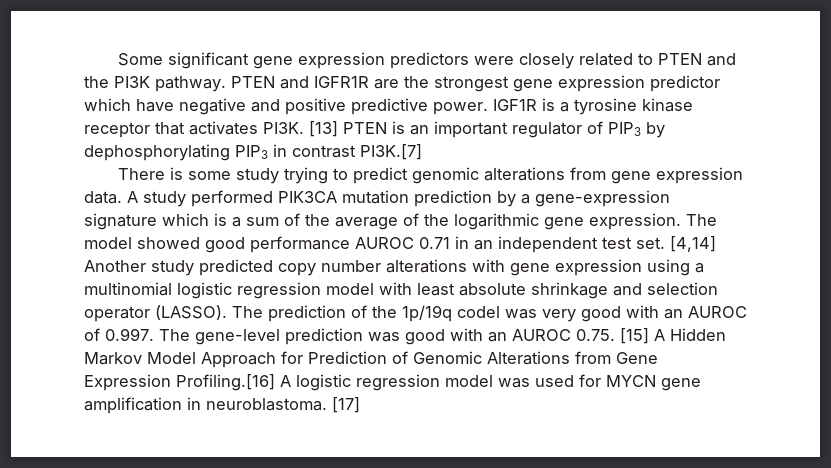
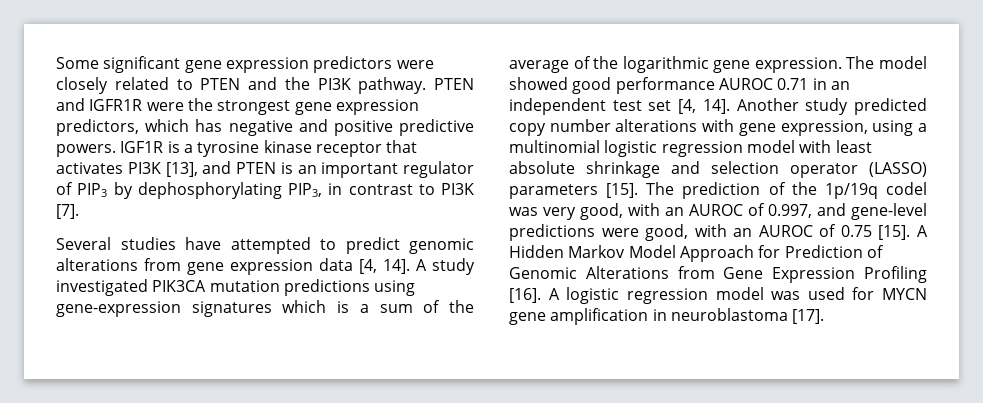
[374,79,399,89] are -> [146,102,184,111] were
[650,75,720,92] [84,98,174,112] predictor which have -> [56,119,223,136] predictors, which has
[433,102,488,115] power. -> [56,144,116,157] powers.
[263,121,338,137] PI3K. [13] -> [127,161,232,177] PI3K [13], and
[235,145,268,159] PIP3 -> [288,183,322,197] PIP3,
[360,144,422,160] [117,167,328,184] PI3K.[7] // There is some study trying -> [418,183,474,195] [56,204,79,219] [56,237,311,254] to PI3K [7]. // Several studies have attempted
[84,191,122,204] data. -> [319,258,410,274] data [4, 14].
[191,190,273,207] performed -> [56,279,148,296] investigated
[414,190,670,207] [84,213,157,230] prediction by a gene-expression signature -> [283,279,416,296] [56,301,272,317] predictions using gene-expression signatures
[636,236,716,252] set. [4,14] -> [648,99,730,114] set [4, 14].
[555,259,642,276] expression -> [780,120,868,136] expression,
[155,305,227,320] (LASSO). -> [869,162,927,177] [509,183,639,199] (LASSO) parameters [15].
[581,305,747,322] [84,328,649,345] good with an AUROC of 0.997. The gene-level prediction was good with an AUROC 0.75. [15] -> [580,203,927,220] [509,224,911,241] good, with an AUROC of 0.997, and gene-level predictions were good, with an AUROC of 0.75 [15].
[176,374,275,391] Profiling.[16] -> [864,266,927,283] [509,288,541,303] Profiling [16].
[206,397,360,413] neuroblastoma. [17] -> [670,308,825,324] neuroblastoma [17].

